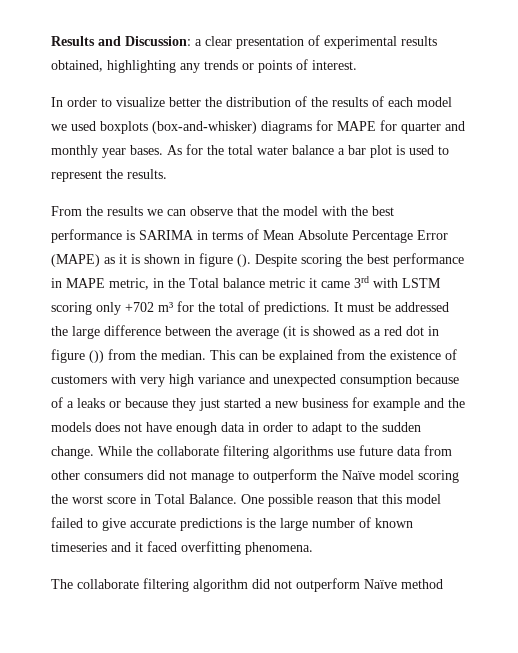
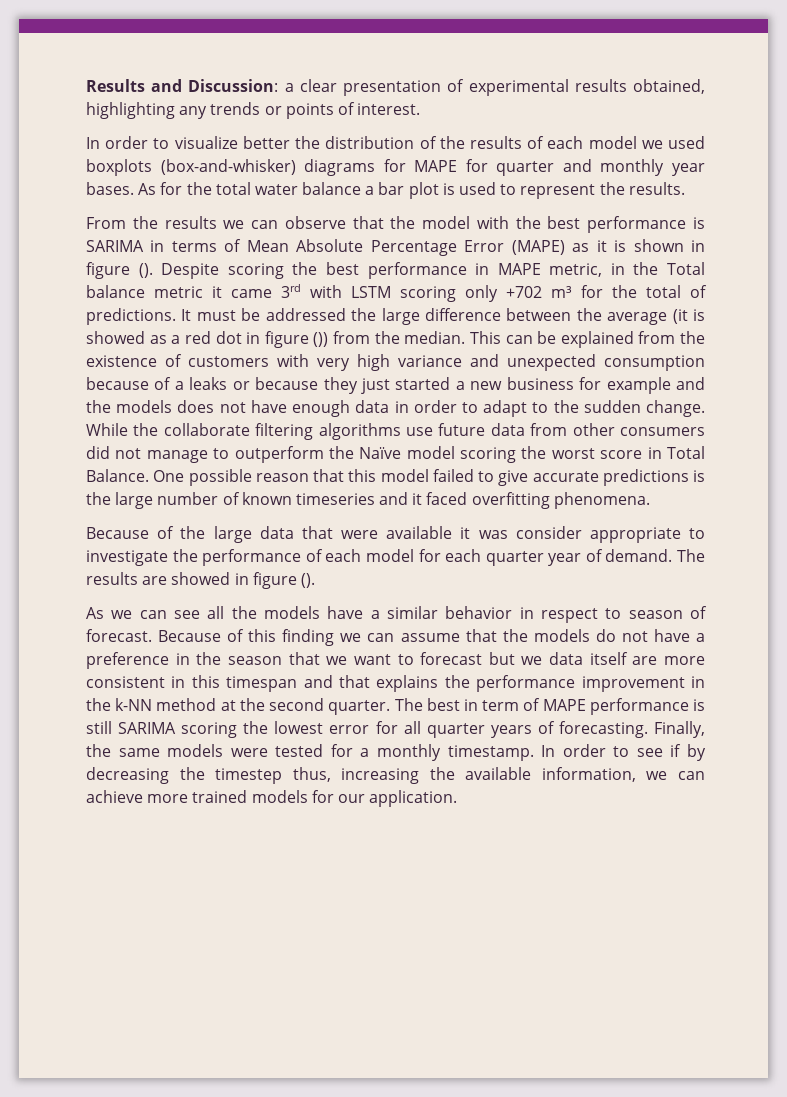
[51,578,443,592] The collaborate filtering algorithm did not outperform Naïve method -> [86,526,705,543] [86,549,705,566] [86,572,315,589] [86,606,707,623] [86,629,705,646] [86,652,705,669] [86,675,705,692] [86,698,706,715] [86,721,705,738] [86,744,706,761] [86,767,705,784] [86,790,458,807] Because of the large data that were available it was consider appropriate to investigate the performance of each model for each quarter year of demand. The results are showed in figure (). // As we can see all the models have a similar behavior in respect to season of forecast. Because of this finding we can assume that the models do not have a preference in the season that we want to forecast but we data itself are more consistent in this timespan and that explains the performance improvement in the k-NN method at the second quarter. The best in term of MAPE performance is still SARIMA scoring the lowest error for all quarter years of forecasting. Finally, the same models were tested for a monthly timestamp. In order to see if by decreasing the timestep thus, increasing the available information, we can achieve more trained models for our application.

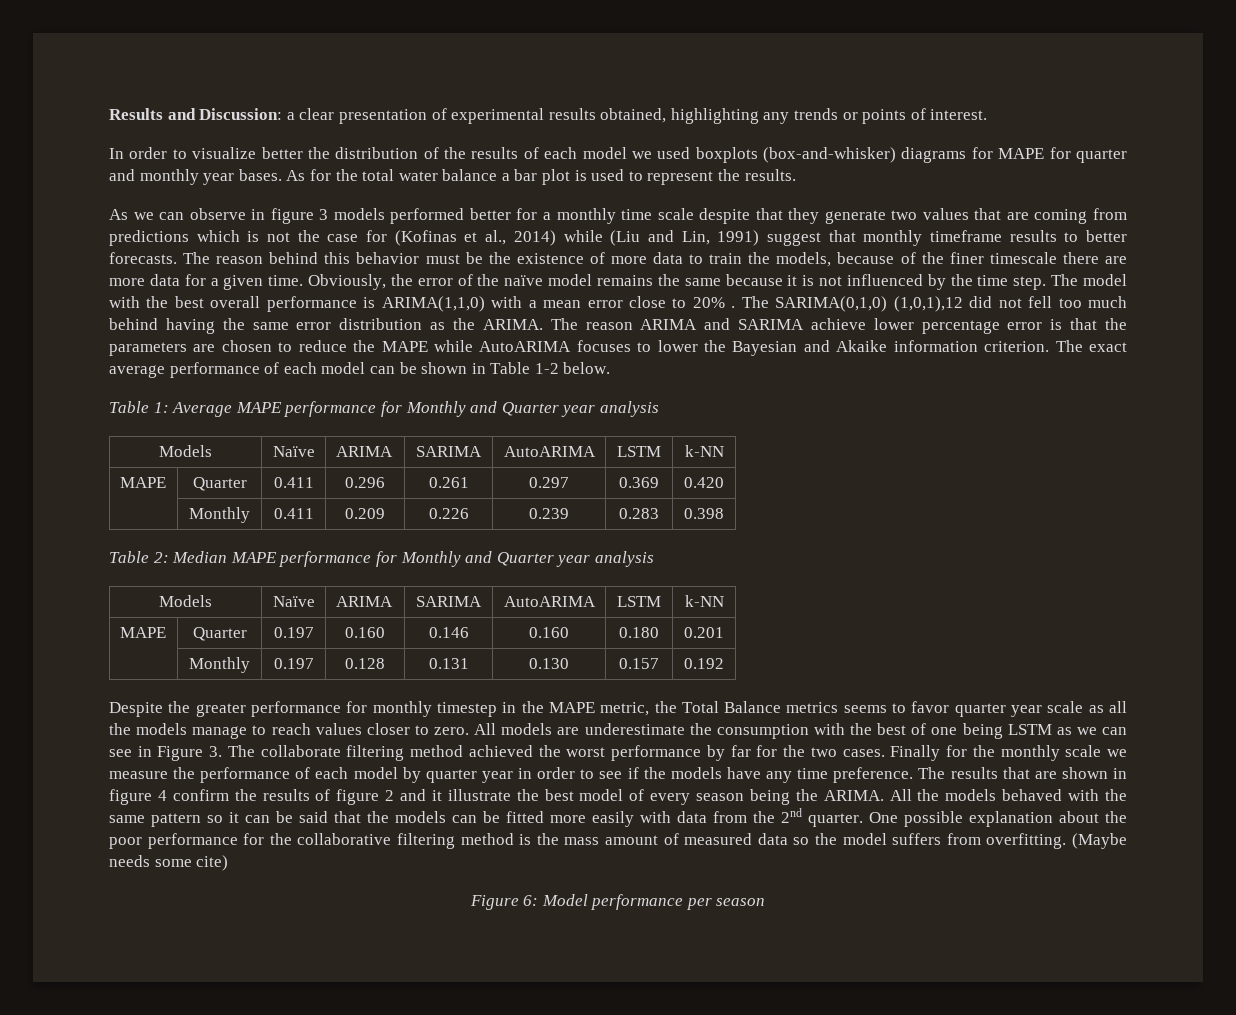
[86,216,416,229] From the results we can observe that the -> [109,208,1127,224] [109,230,1127,246] [109,252,1127,267] [109,274,1079,290] As we can observe in figure 3 models performed better for a monthly time scale despite that they generate two values that are coming from predictions which is not the case for (Kofinas et al., 2014) while (Liu and Lin, 1991) suggest that monthly timeframe results to better forecasts. The reason behind this behavior must be the existence of more data to train the models, because of the finer timescale there are more data for a given time. Obviously, the error of the naïve model remains the same because it is not influenced by the time step. The
[587,216,705,233] [86,239,705,256] [86,262,706,279] [86,284,707,302] [86,308,705,325] [86,331,705,348] [86,354,705,371] [86,377,706,394] [86,400,705,417] [86,423,705,440] [86,446,706,463] [86,469,705,486] [86,492,650,509] [86,526,705,543] [86,550,168,566] performance is SARIMA in terms of Mean Absolute Percentage Error (MAPE) as it is shown in figure (). Despite scoring the best performance in MAPE metric, in the Total balance metric it came 3rd with LSTM scoring only +702 m³ for the total of predictions. It must be addressed the large difference between the average (it is showed as a red dot in figure ()) from the median. This can be explained from the existence of customers with very high variance and unexpected consumption because of a leaks or because they just started a new business for example and the models does not have enough data in order to adapt to the sudden change. While the collaborate filtering algorithms use future data from other consumers did not manage to outperform the Naïve model scoring the worst score in Total Balance. One possible reason that this model failed to give accurate predictions is the large number of known timeseries and it faced overfitting phenomena. // Because of the large data that were available it was consider appropriate to investigate -> [210,296,1128,312] [109,318,1128,334] [109,340,1128,356] [109,362,611,378] [109,401,659,417] [159,445,212,457] [272,446,315,457] [335,446,393,457] [416,446,482,457] [503,446,596,457] [617,446,661,457] [684,445,724,457] [119,477,166,488] [192,477,247,491] [273,477,314,488] [345,477,385,488] [428,477,469,488] [529,477,569,488] [619,477,659,488] [684,477,724,488] [189,507,250,523] [273,508,314,519] [345,508,385,519] [428,508,469,519] [529,508,569,519] [619,508,659,519] [684,508,724,519] [109,551,654,567] [159,595,212,607] [272,596,315,607] [335,596,393,607] [416,596,482,607] [503,596,596,607] [617,596,661,607] [684,595,724,607] [119,627,166,638] [192,627,247,641] [273,627,314,638] [345,627,385,638] [428,627,469,638] [529,627,569,638] [619,627,659,638] [684,627,724,638] [189,657,250,673] [273,658,314,669] [345,658,385,669] [428,658,469,669] [529,658,569,669] [619,658,659,669] [684,658,724,669] [109,701,1128,717] [109,723,1127,739] [109,745,1128,761] [109,771,168,779] overall performance is ARIMA(1,1,0) with a mean error close to 20% . The SARIMA(0,1,0) (1,0,1),12 did not fell too much behind having the same error distribution as the ARIMA. The reason ARIMA and SARIMA achieve lower percentage error is that the parameters are chosen to reduce the MAPE while AutoARIMA focuses to lower the Bayesian and Akaike information criterion. The exact average performance of each model can be shown in Table 1-2 below. // Table 1: Average MAPE performance for Monthly and Quarter year analysis // Models | Naïve | ARIMA | SARIMA | AutoARIMA | LSTM | k-NN // MAPE | Quarter | 0.411 | 0.296 | 0.261 | 0.297 | 0.369 | 0.420 // | Monthly | 0.411 | 0.209 | 0.226 | 0.239 | 0.283 | 0.398 // Table 2: Median MAPE performance for Monthly and Quarter year analysis // Models | Naïve | ARIMA | SARIMA | AutoARIMA | LSTM | k-NN // MAPE | Quarter | 0.197 | 0.160 | 0.146 | 0.160 | 0.180 | 0.201 // | Monthly | 0.197 | 0.128 | 0.131 | 0.130 | 0.157 | 0.192 // Despite the greater performance for monthly timestep in the MAPE metric, the Total Balance metrics seems to favor quarter year scale as all the models manage to reach values closer to zero. All models are underestimate the consumption with the best of one being LSTM as we can see in Figure 3. The collaborate filtering method achieved the worst performance by far for the two cases. Finally for the monthly scale we measure
[418,549,705,566] [86,572,315,589] [86,606,707,623] [86,629,705,646] [86,652,705,669] [86,675,705,692] [86,698,706,715] [86,721,705,738] [86,744,706,761] [86,767,705,784] [86,790,458,807] for each quarter year of demand. The results are showed in figure (). // As we can see all the models have a similar behavior in respect to season of forecast. Because of this finding we can assume that the models do not have a preference in the season that we want to forecast but we data itself are more consistent in this timespan and that explains the performance improvement in the k-NN method at the second quarter. The best in term of MAPE performance is still SARIMA scoring the lowest error for all quarter years of forecasting. Finally, the same models were tested for a monthly timestamp. In order to see if by decreasing the timestep thus, increasing the available information, we can achieve more trained models for our application. -> [402,767,1127,783] [109,789,1127,805] [109,808,1127,827] [109,833,1128,849] [109,855,229,871] [469,894,766,910] by quarter year in order to see if the models have any time preference. The results that are shown in figure 4 confirm the results of figure 2 and it illustrate the best model of every season being the ARIMA. All the models behaved with the same pattern so it can be said that the models can be fitted more easily with data from the 2nd quarter. One possible explanation about the poor performance for the collaborative filtering method is the mass amount of measured data so the model suffers from overfitting. (Maybe needs some cite) // Figure 6: Model performance per season

